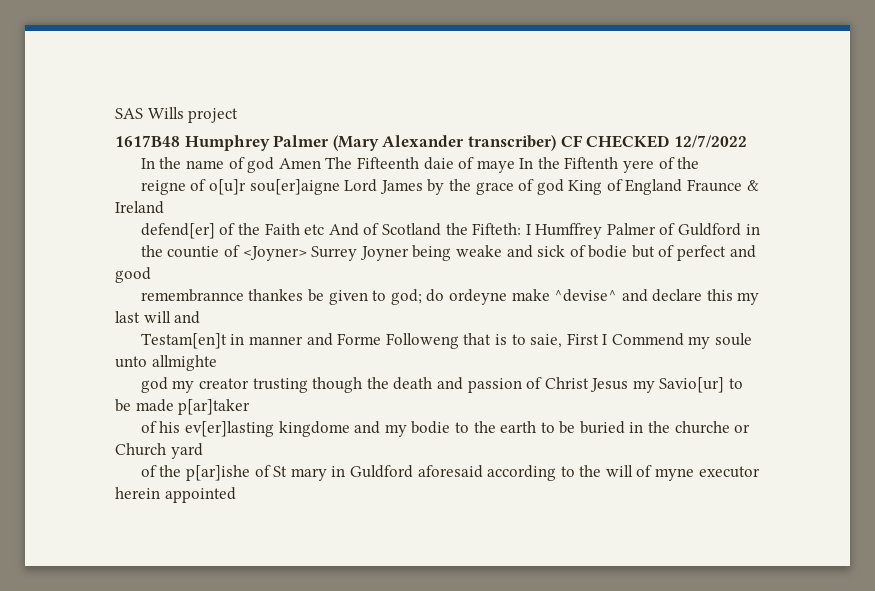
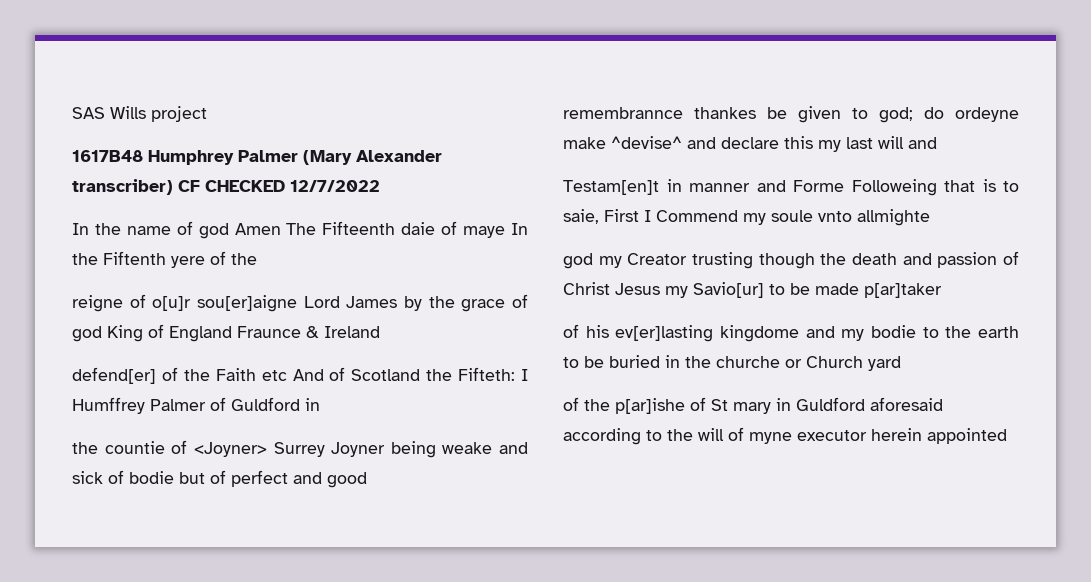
[385,333,459,349] Followeng -> [851,179,937,196] Followeing
[115,356,147,368] unto -> [818,211,852,222] vnto
[198,378,249,389] creator -> [627,253,688,265] Creator

